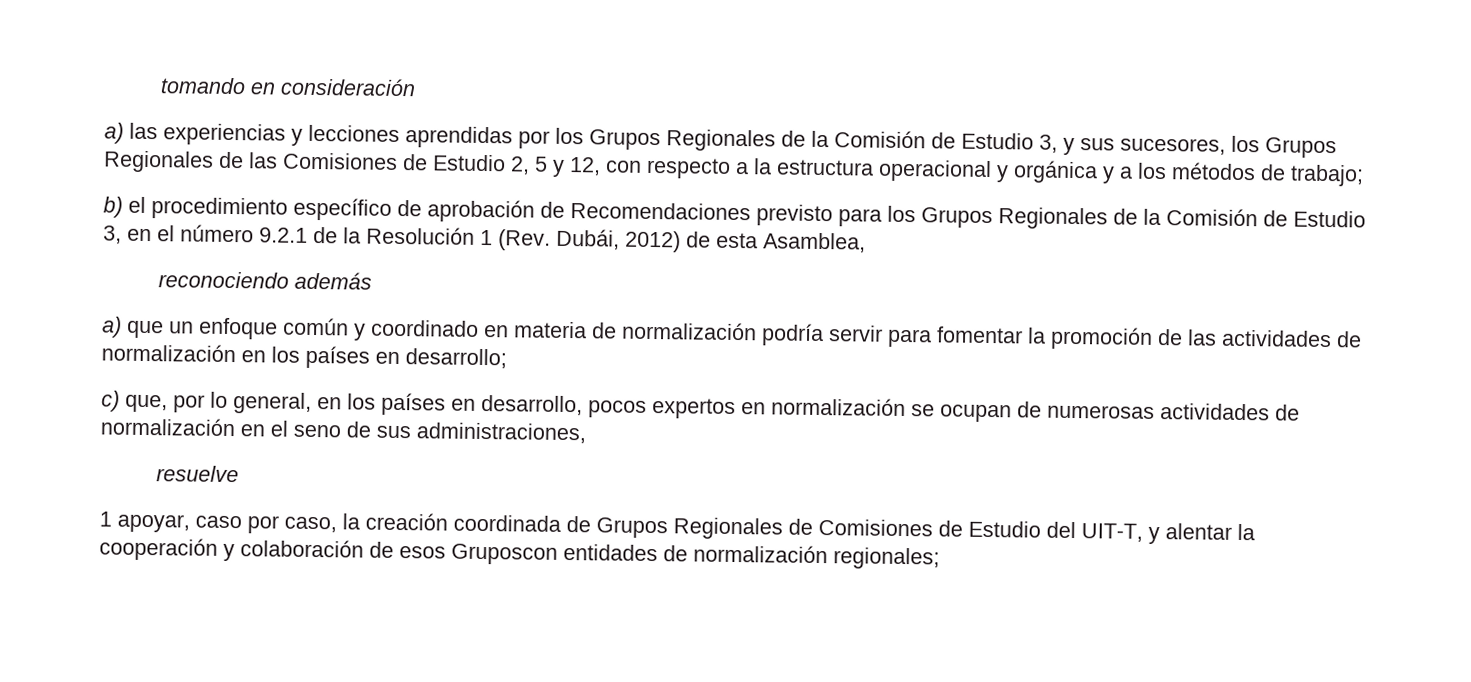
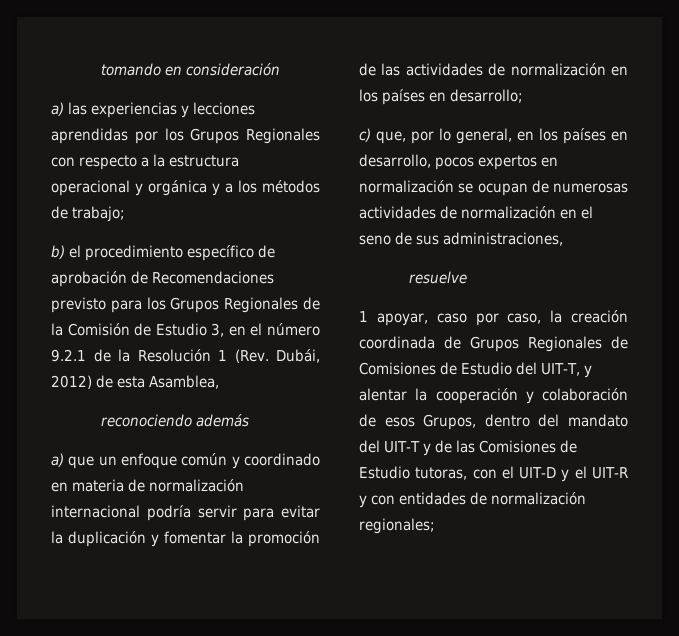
[781,130,1337,159] [103,150,601,177] de la Comisión de Estudio 3, y sus sucesores, los Grupos Regionales de las Comisiones de Estudio 2, 5 y 12, -> (320, 136) none
(757, 331) none -> [51,505,140,518] internacional
(932, 338) none -> [281,505,320,518] [51,531,159,547] evitar la duplicación y
[451,543,558,565] Gruposcon -> [423,414,628,430] [359,440,578,456] [359,466,629,482] [359,495,396,508] Grupos, dentro del mandato del UIT-T y de las Comisiones de Estudio tutoras, con el UIT-D y el UIT-R y con

